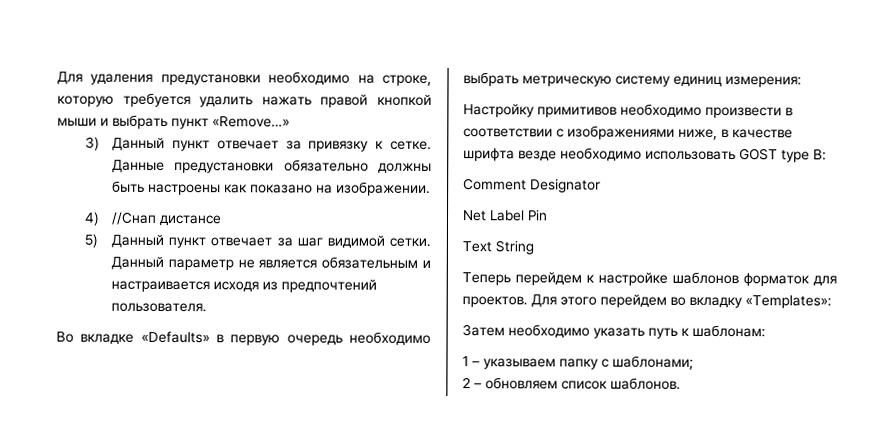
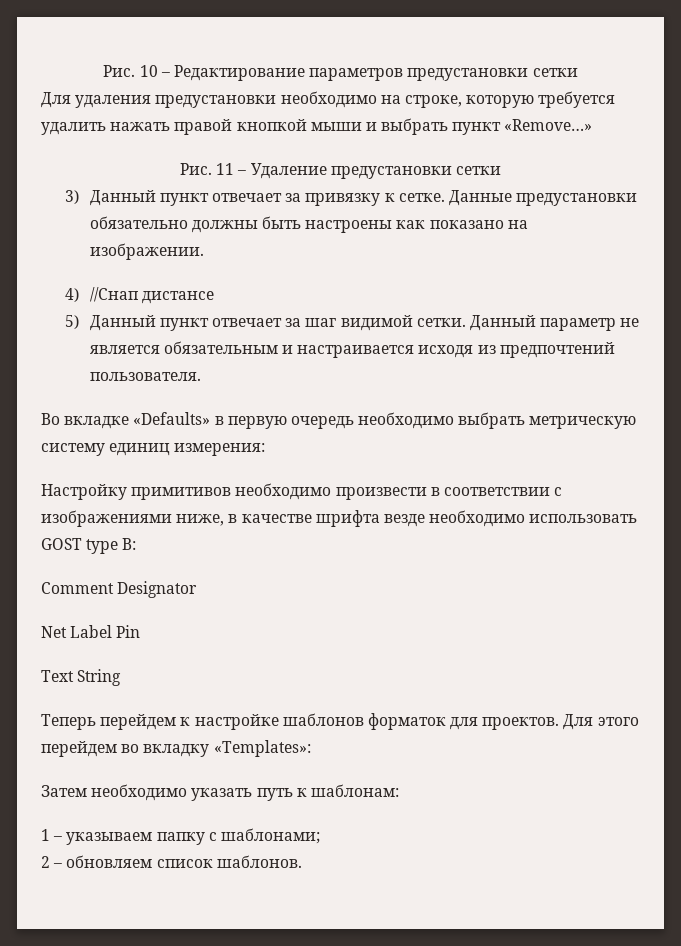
(57, 78) none -> [103,65,578,81] Рис. 10 – Редактирование параметров предустановки сетки //
(290, 122) none -> [180,163,501,179] // Рис. 11 – Удаление предустановки сетки

